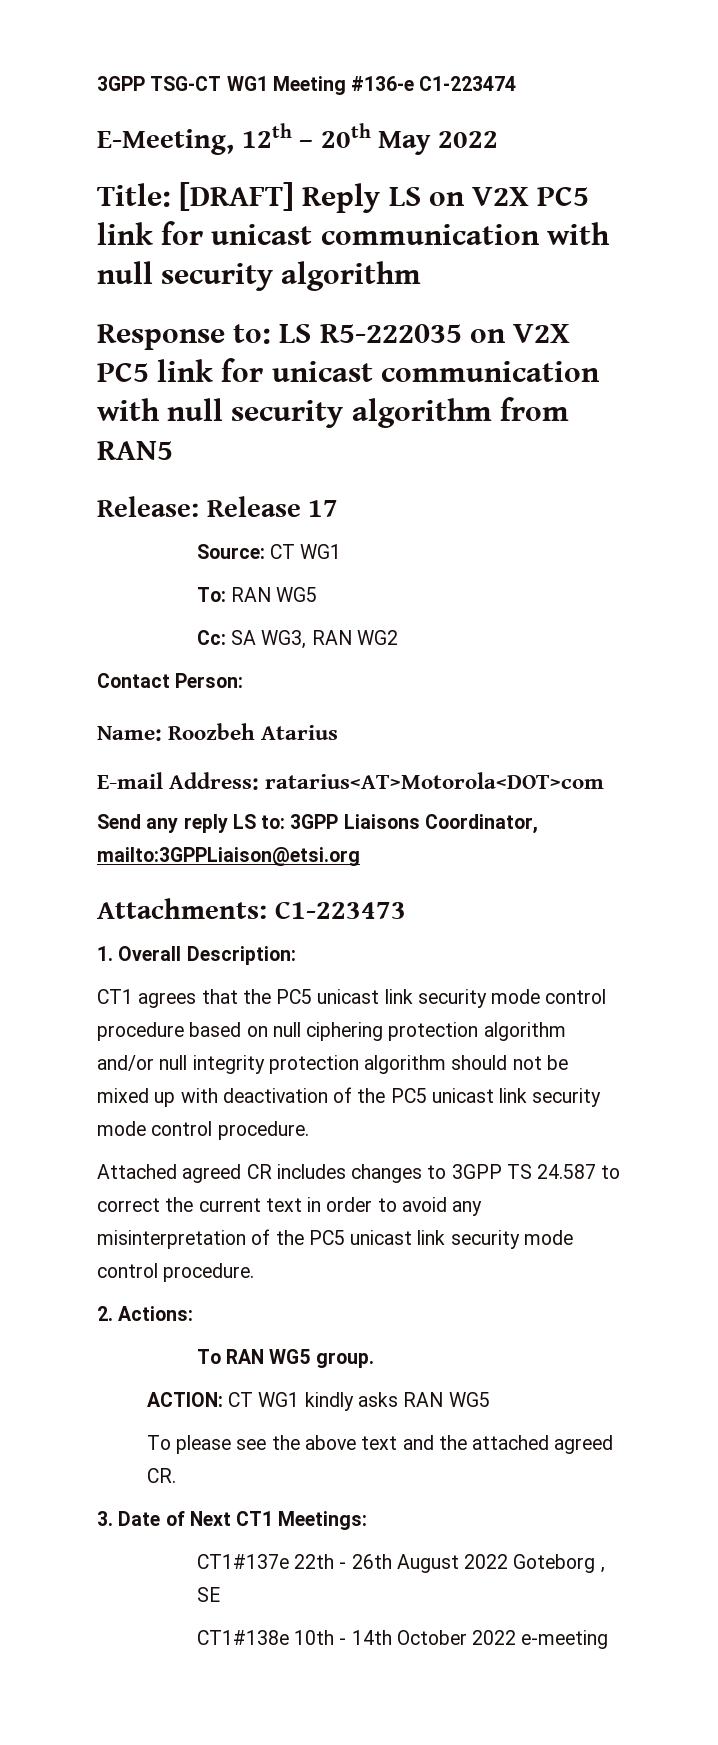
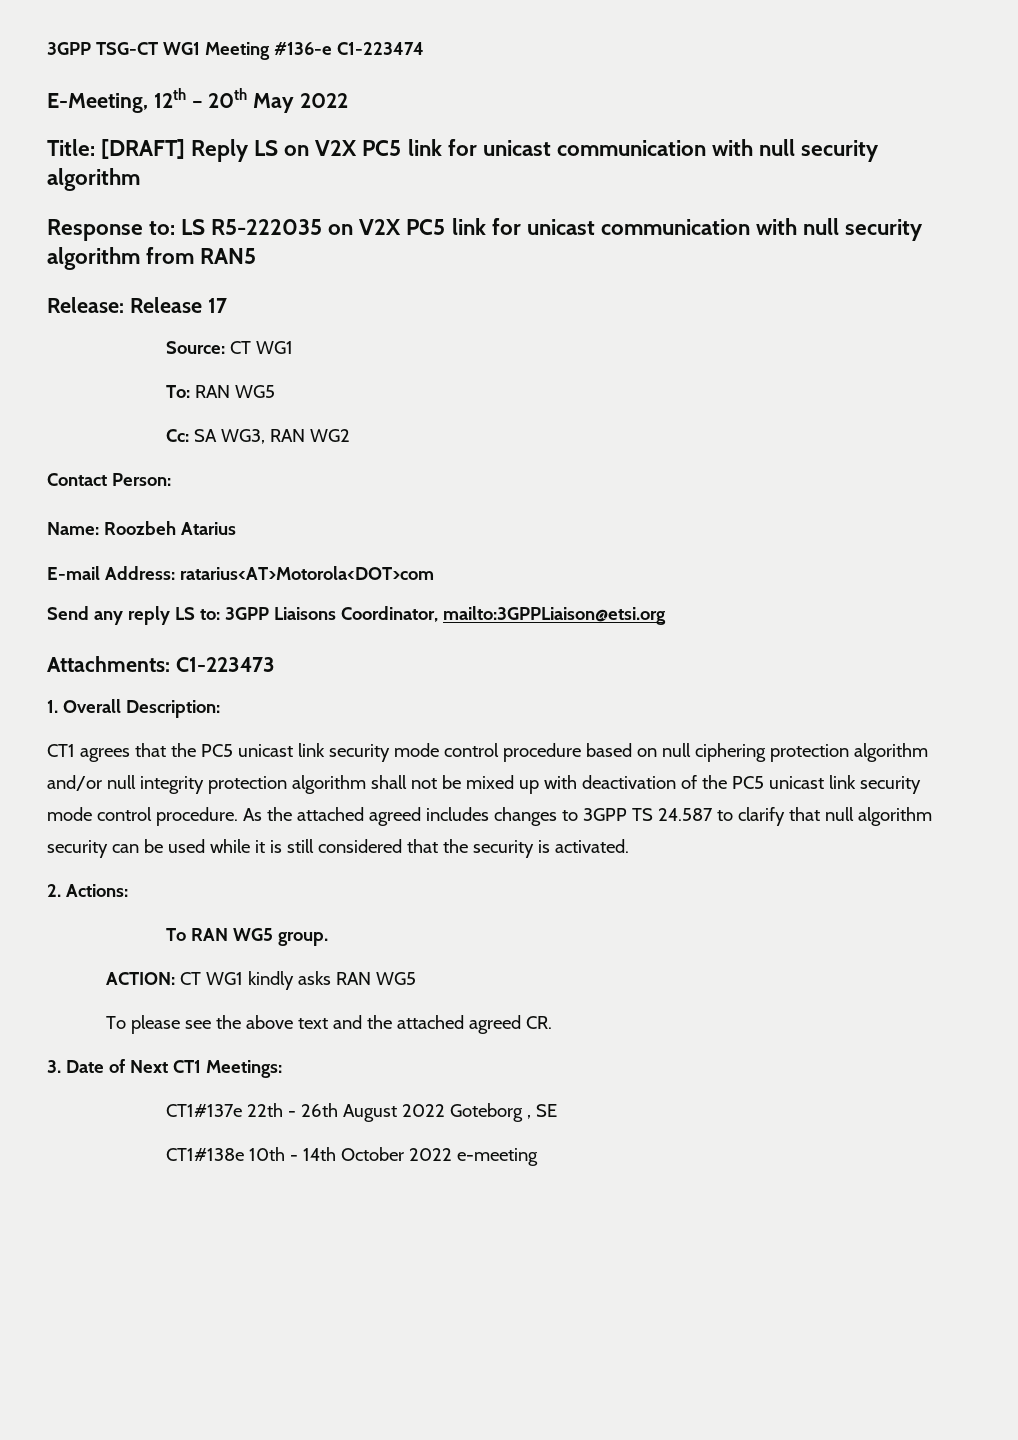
[451,1055,508,1070] should -> [370,775,407,789] shall
[97,1164,272,1183] // Attached agreed CR -> [242,807,421,826] As the attached agreed
[97,1197,483,1216] [97,1229,573,1249] [97,1263,255,1282] correct the current text in order to avoid any misinterpretation of the PC5 unicast link security mode control procedure. -> [737,807,932,826] [47,839,629,858] clarify that null algorithm security can be used while it is still considered that the security is activated.

